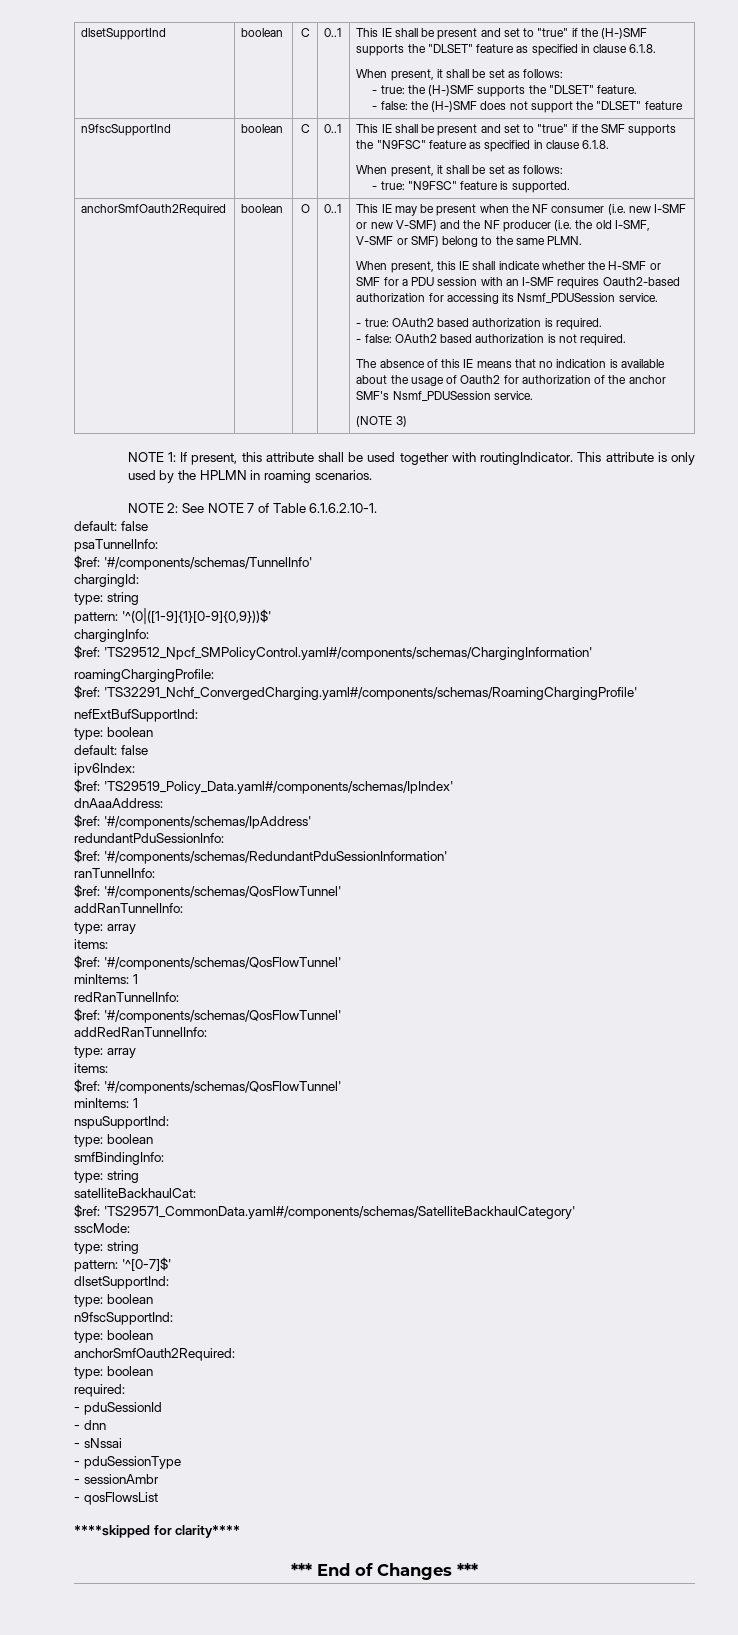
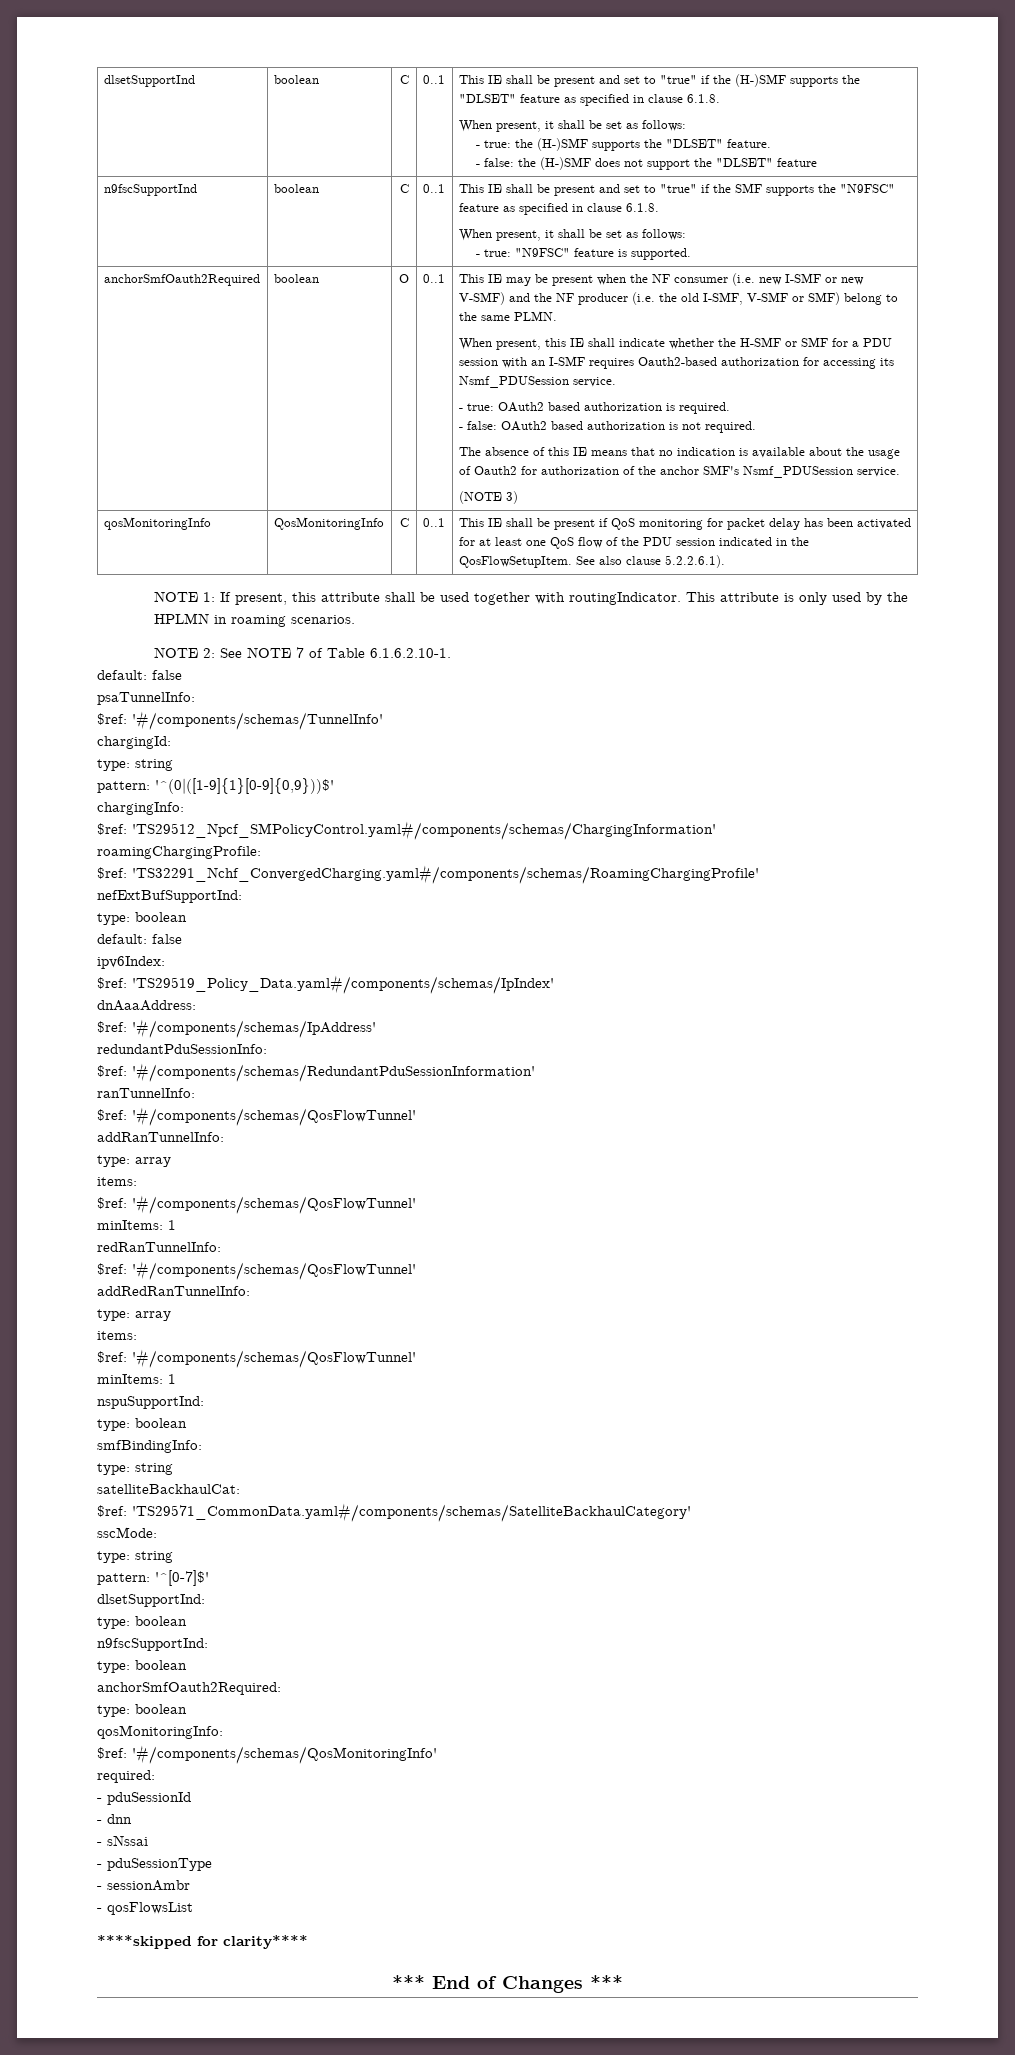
(407, 421) none -> [103,517,211,530] [273,517,384,530] [399,518,409,527] [422,518,445,527] [458,518,911,530] [458,537,809,549] [458,555,725,568] // qosMonitoringInfo | QosMonitoringInfo | C | 0..1 | This IE shall be present if QoS monitoring for packet delay has been activated for at least one QoS flow of the PDU session indicated in the QosFlowSetupItem. See also clause 5.2.2.6.1).
(153, 1371) none -> [97,1725,223,1739] [97,1745,437,1764] // qosMonitoringInfo: // $ref: '#/components/schemas/QosMonitoringInfo'

